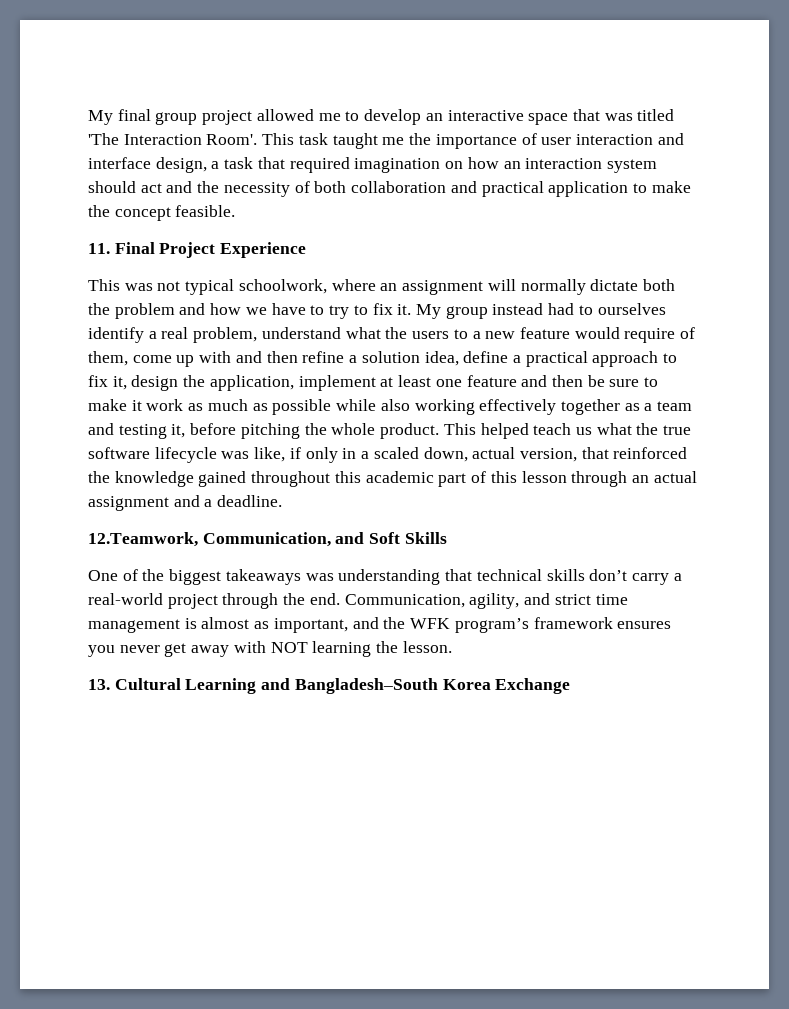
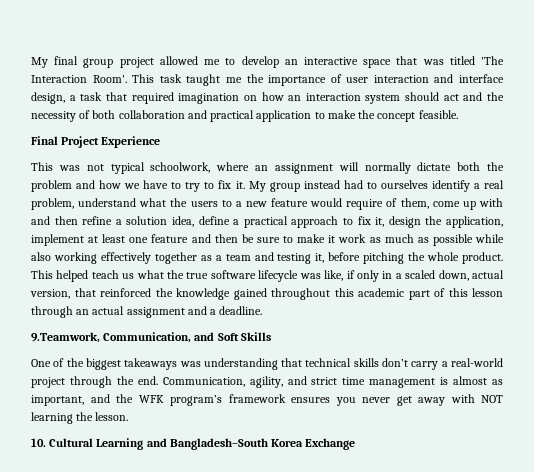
[88,243,110,254] 11. -> (458, 114) none
[88,532,198,547] 12.Teamwork, -> [31,332,100,343] 9.Teamwork,
[88,679,110,690] 13. -> [31,438,46,447] 10.

